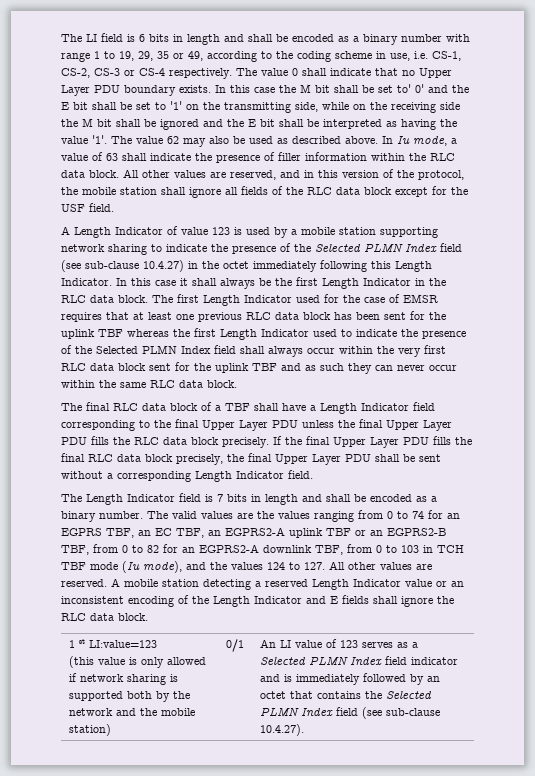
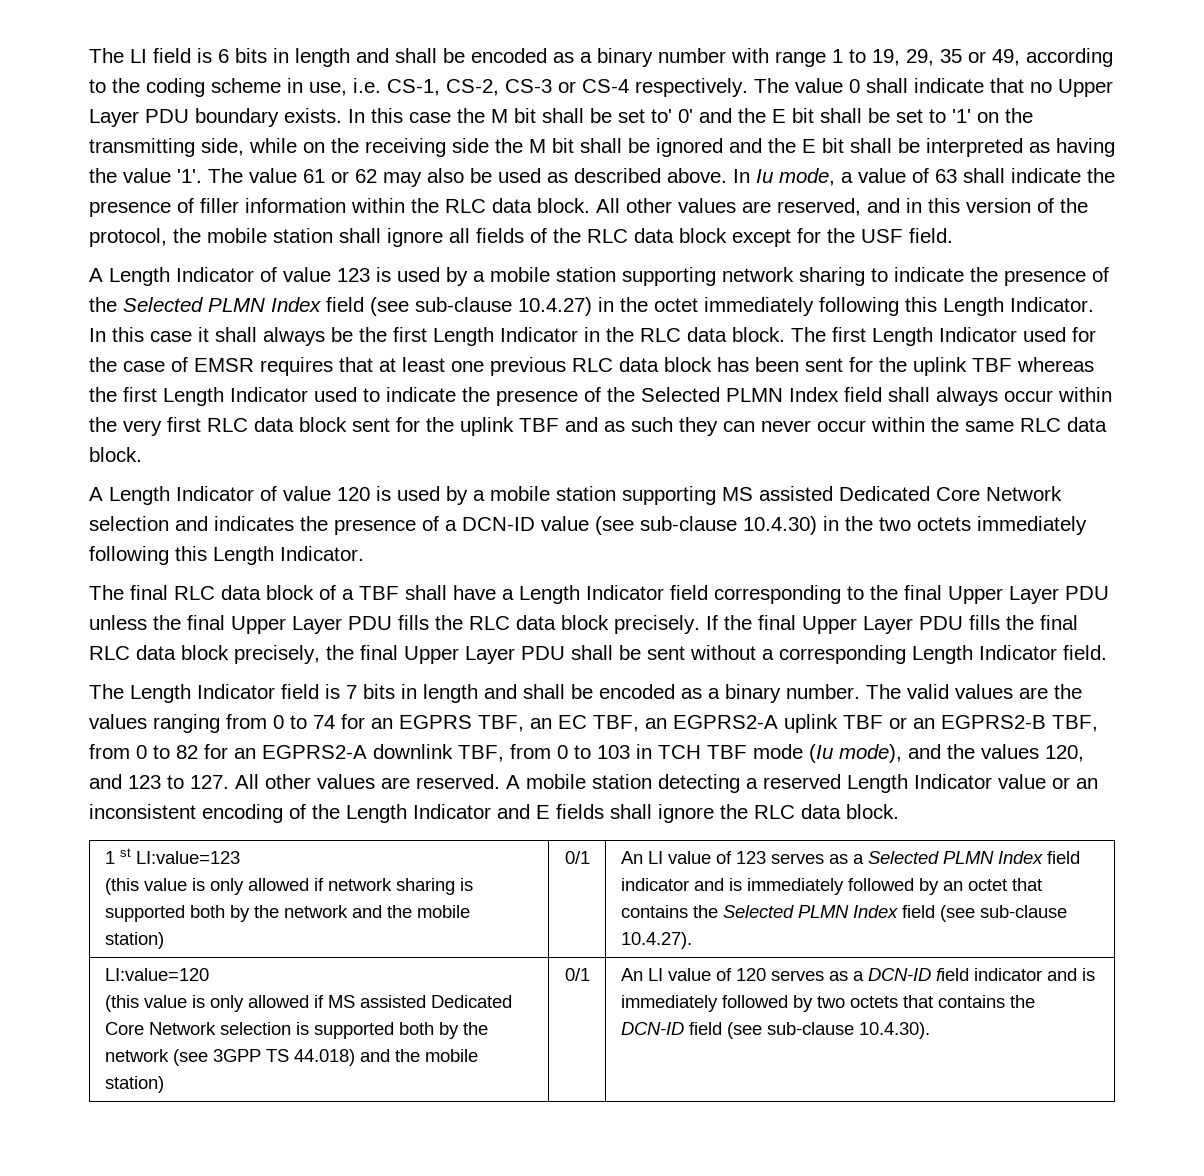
(163, 140) none -> [303,169,349,183] 61 or
(237, 384) none -> [89,486,1062,505] [89,516,1087,535] [89,546,364,565] // A Length Indicator of value 120 is used by a mobile station supporting MS assisted Dedicated Core Network selection and indicates the presence of a DCN-ID value (see sub-clause 10.4.30) in the two octets immediately following this Length Indicator.
[267,562,285,570] 124 -> [1045,745,1084,762] [89,774,161,789] 120, and 123
(305, 730) none -> [104,968,209,981] [104,995,512,1012] [104,1022,488,1039] [104,1049,478,1066] [104,1076,164,1093] [564,968,590,981] [620,968,1095,981] [620,995,1035,1012] [620,1022,930,1039] // LI:value=120 // (this value is only allowed if MS assisted Dedicated Core Network selection is supported both by the network (see 3GPP TS 44.018) and the mobile station) | 0/1 | An LI value of 120 serves as a DCN-ID field indicator and is immediately followed by two octets that contains the DCN-ID field (see sub-clause 10.4.30).

